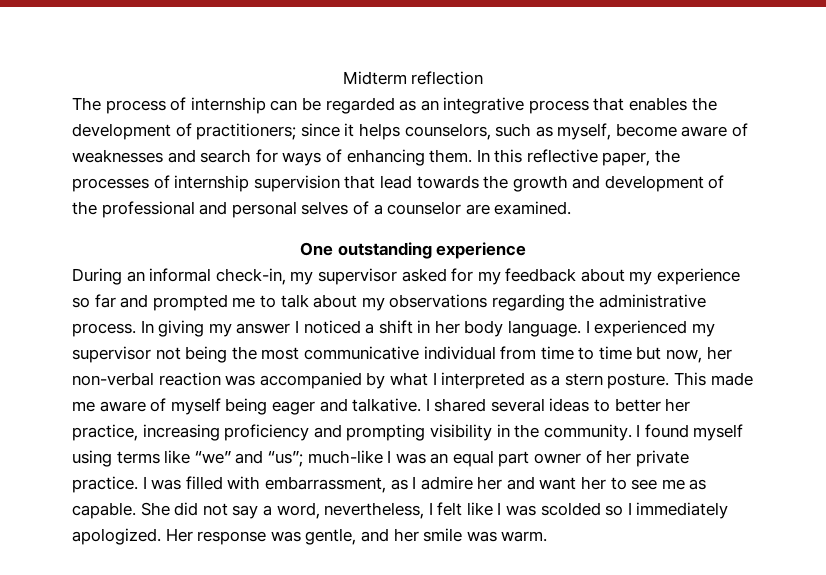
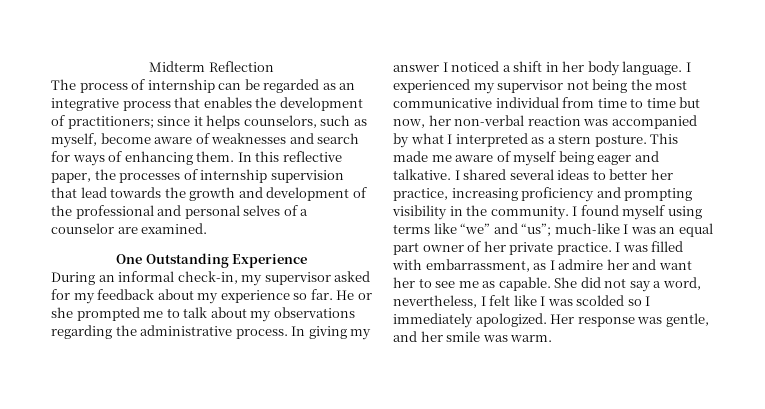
[411,71,484,85] reflection -> [208,61,274,72] Reflection
[337,242,527,259] outstanding experience -> [145,253,308,268] Outstanding Experience
[94,294,149,308] far and -> [310,289,372,300] [51,307,73,318] far. He or she

